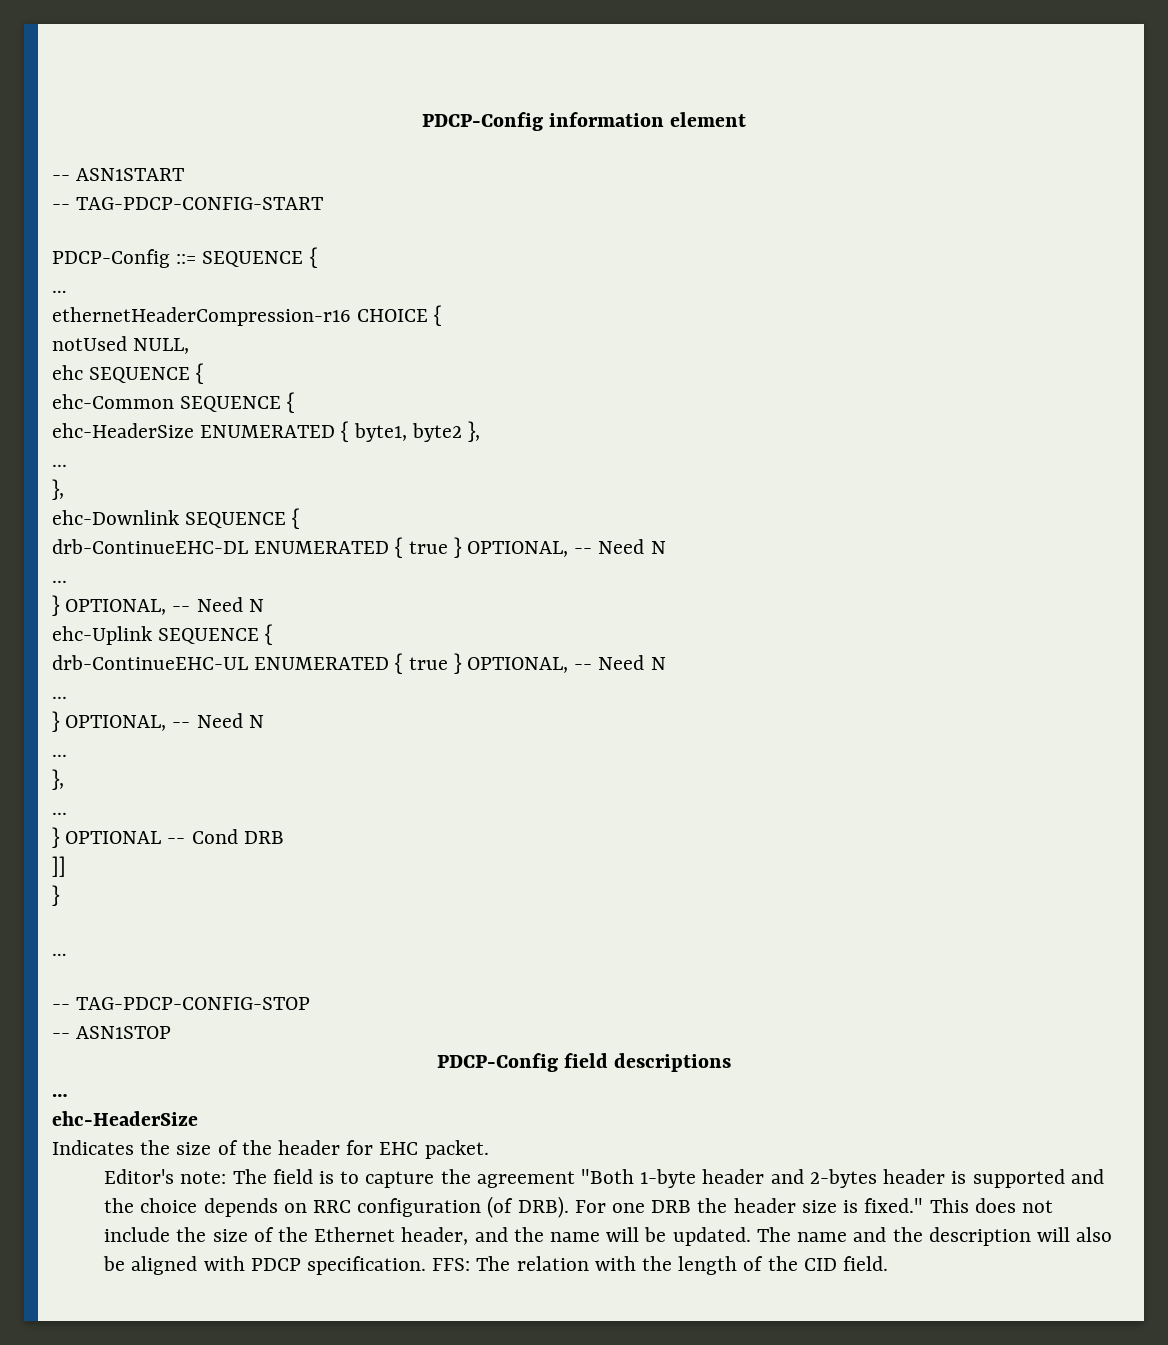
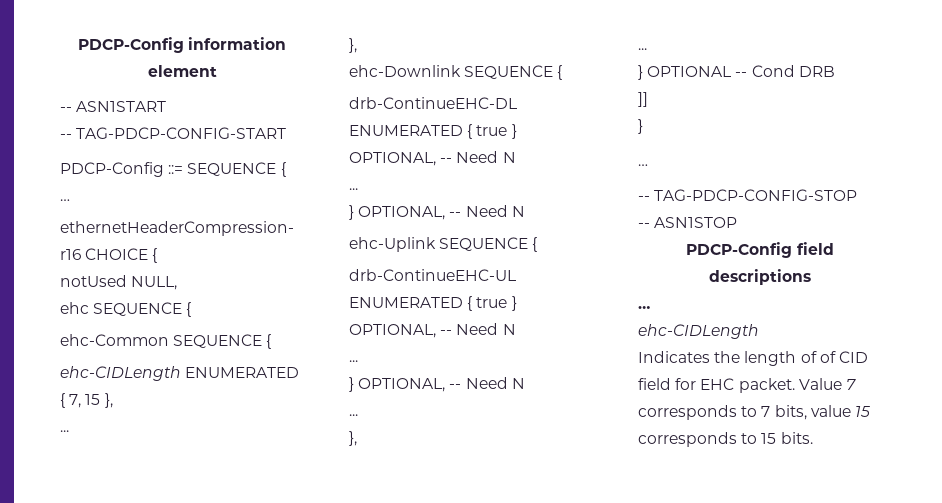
[52,421,462,442] ehc-HeaderSize ENUMERATED { byte1, byte2 -> [60,366,300,381] [60,393,101,408] ehc-CIDLength ENUMERATED { 7, 15
[52,1111,198,1126] ehc-HeaderSize -> [638,324,759,339] ehc-CIDLength
[176,1140,489,1159] [104,1169,1104,1188] [104,1196,1053,1218] [104,1227,1113,1246] [103,1256,889,1275] size of the header for EHC packet. // Editor's note: The field is to capture the agreement "Both 1-byte header and 2-bytes header is supported and the choice depends on RRC configuration (of DRB). For one DRB the header size is fixed." This does not include the size of the Ethernet header, and the name will be updated. The name and the description will also be aligned with PDCP specification. FFS: The relation with the length of the CID field. -> [744,351,868,366] [638,378,856,393] [638,405,870,420] [638,432,813,447] length of of CID field for EHC packet. Value 7 corresponds to 7 bits, value 15 corresponds to 15 bits.

